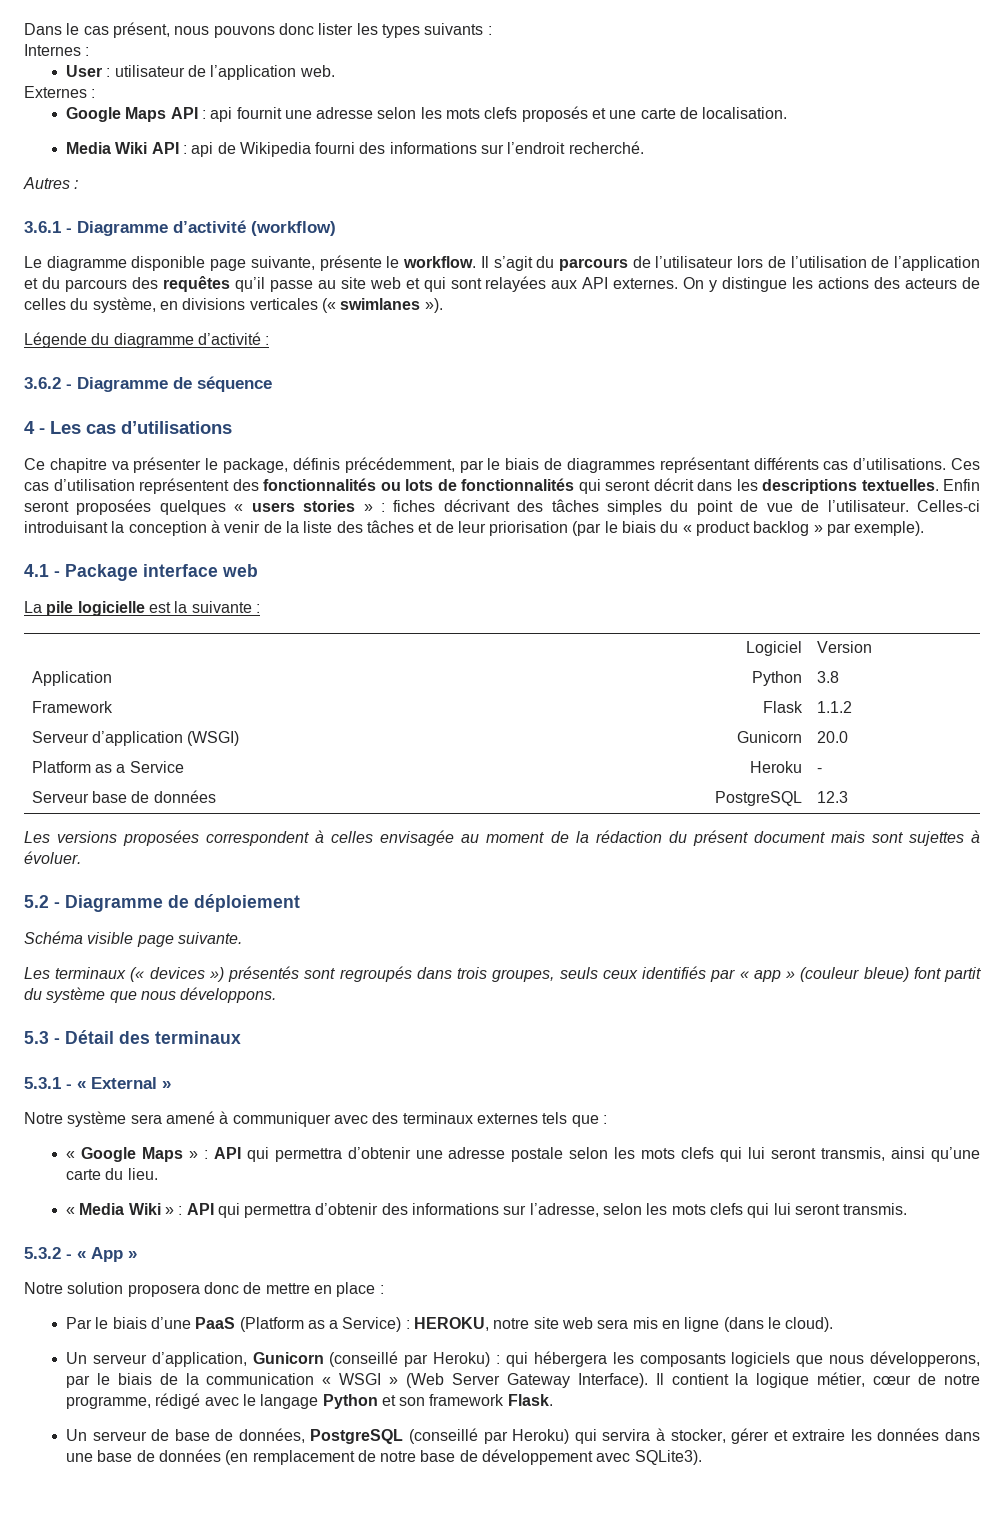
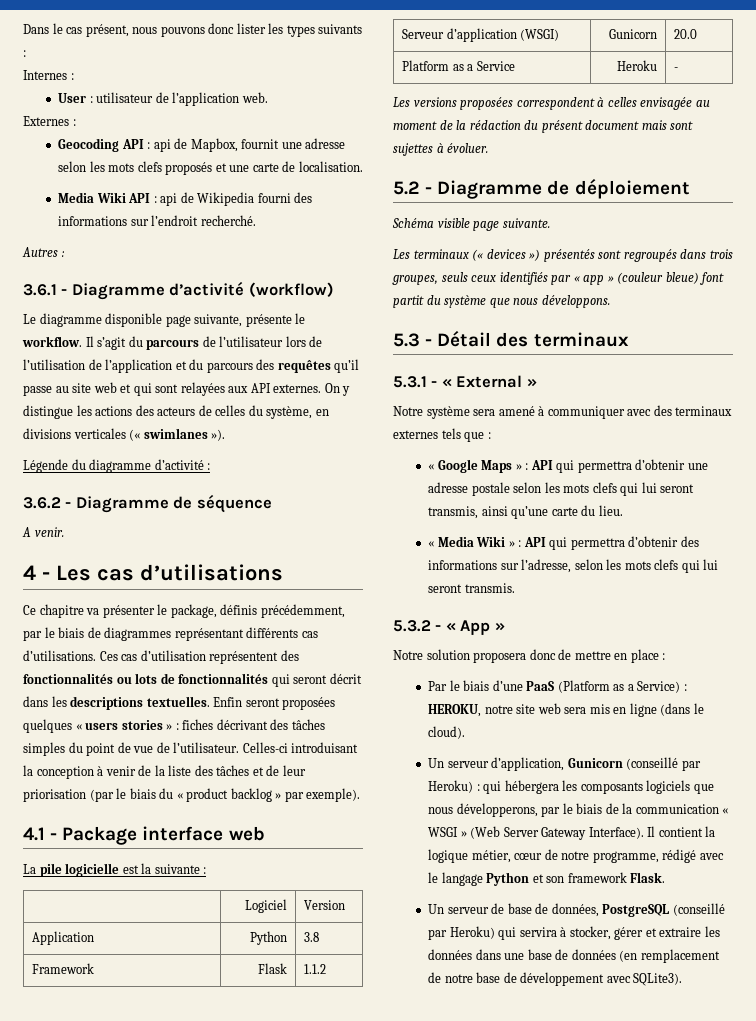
[65,107,233,122] Google Maps API : api -> [58,138,238,152] Geocoding API : api de Mapbox,
(272, 384) none -> [22,527,64,537] // A venir.
[31,790,216,803] [715,791,803,806] [816,791,848,803] // Serveur base de données | PostgreSQL | 12.3 -> (679, 69) none

